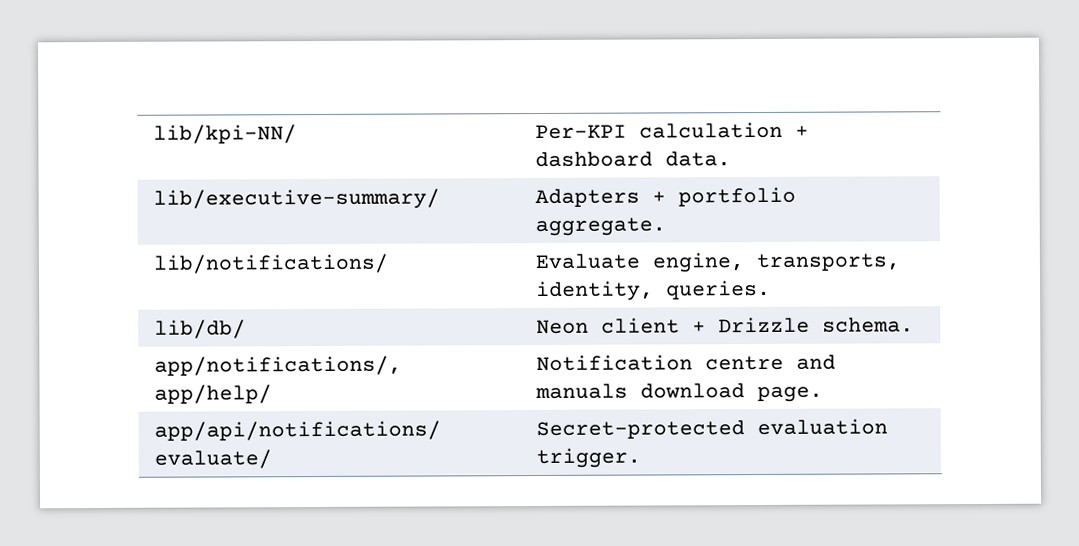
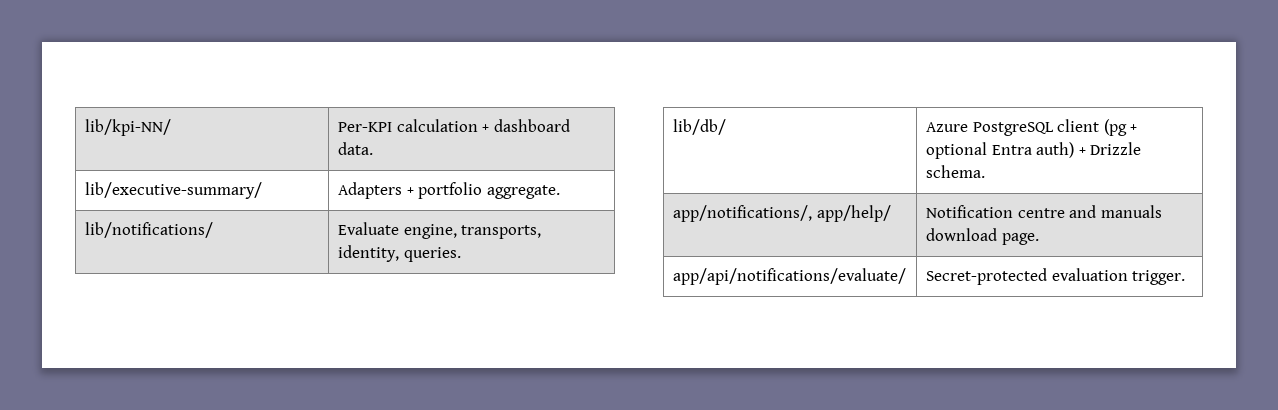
[536,317,681,335] Neon client -> [926,119,1138,136] [926,142,1075,159] Azure PostgreSQL client (pg + optional Entra auth)

